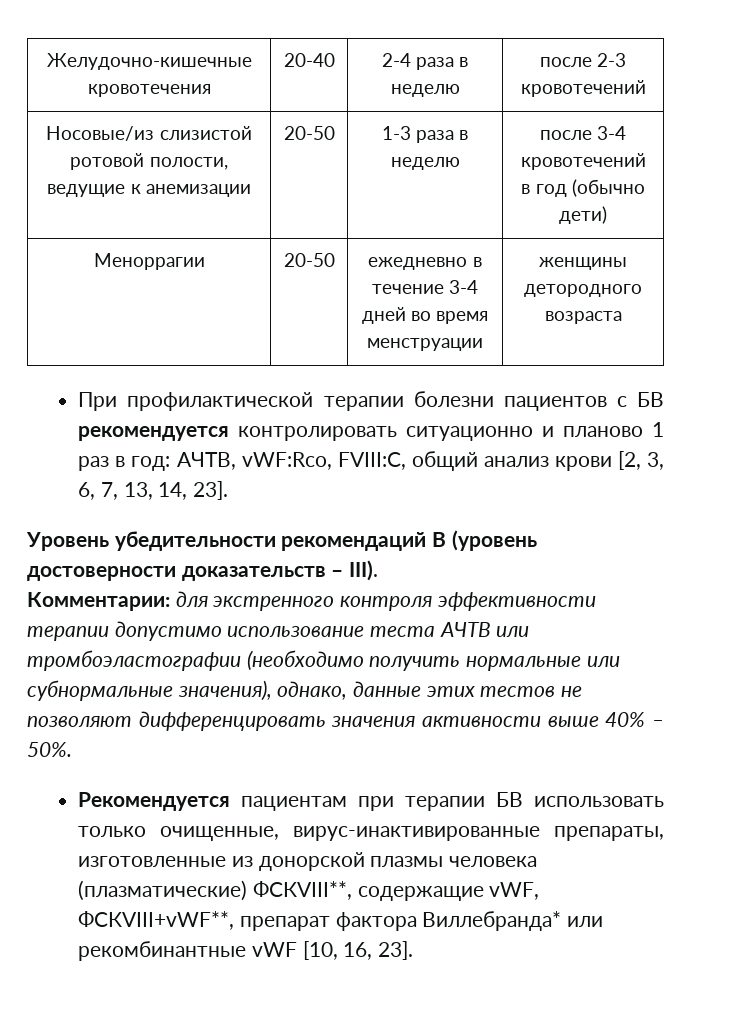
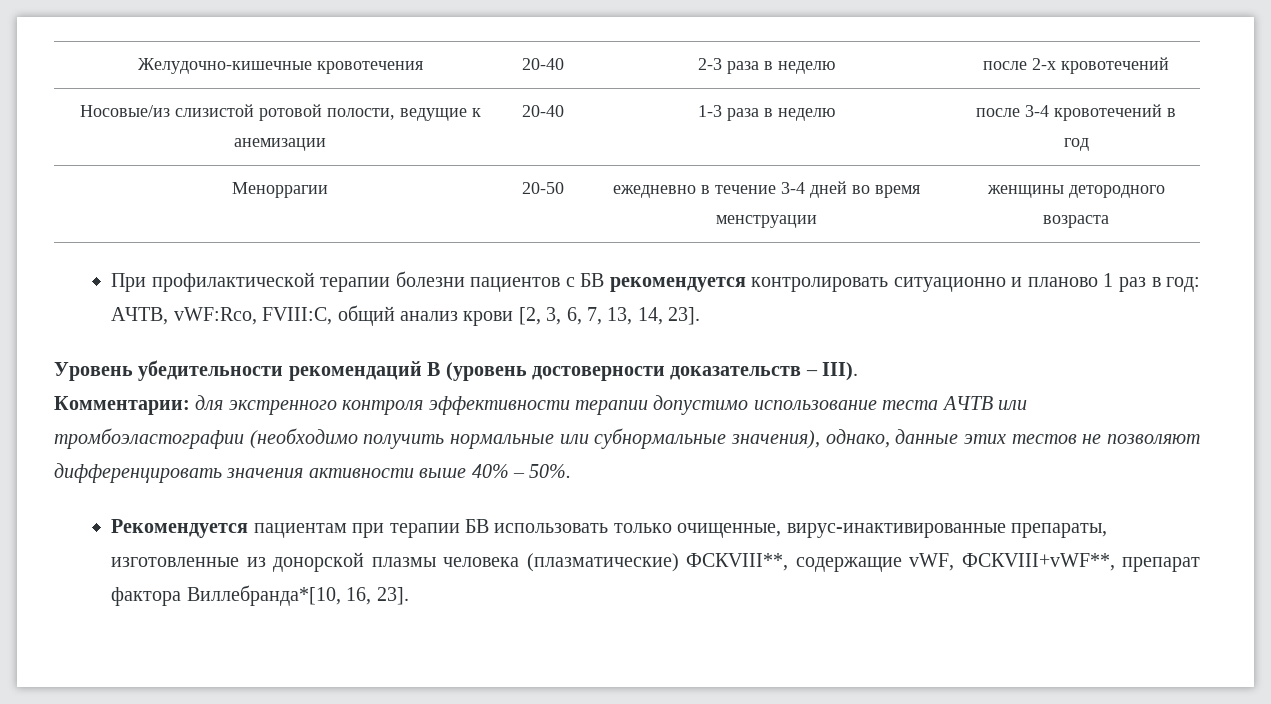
[381,53,469,70] [390,84,460,97] [539,53,627,67] 2-4 раза в неделю | после 2-3 -> [697,58,835,74] [983,58,1056,70] 2-3 раза в неделю | после 2-х
[283,126,335,140] 20-50 -> [522,105,564,117] 20-40
[571,179,645,197] [559,206,608,224] (обычно дети) -> (1089, 144) none
[422,911,603,931] [78,941,338,961] Виллебранда* или рекомбинантные vWF [10, -> [186,585,341,606] Виллебранда*[10,

